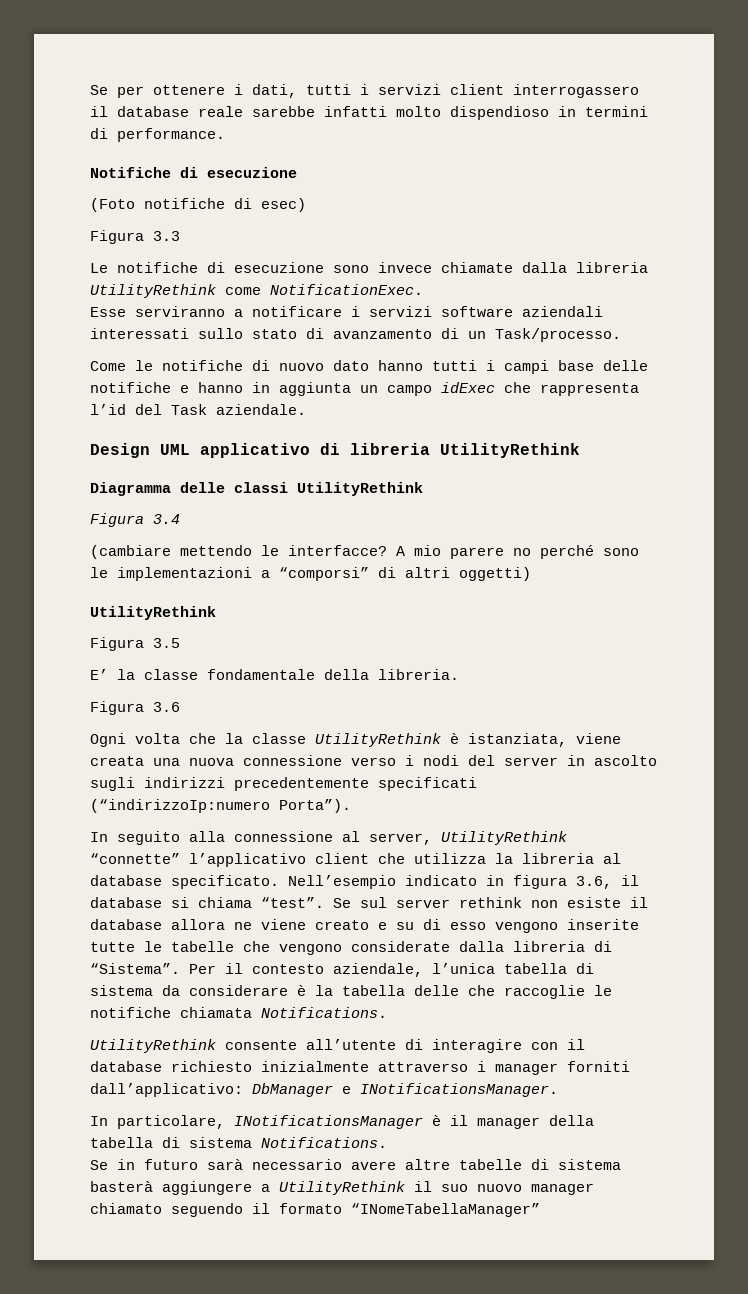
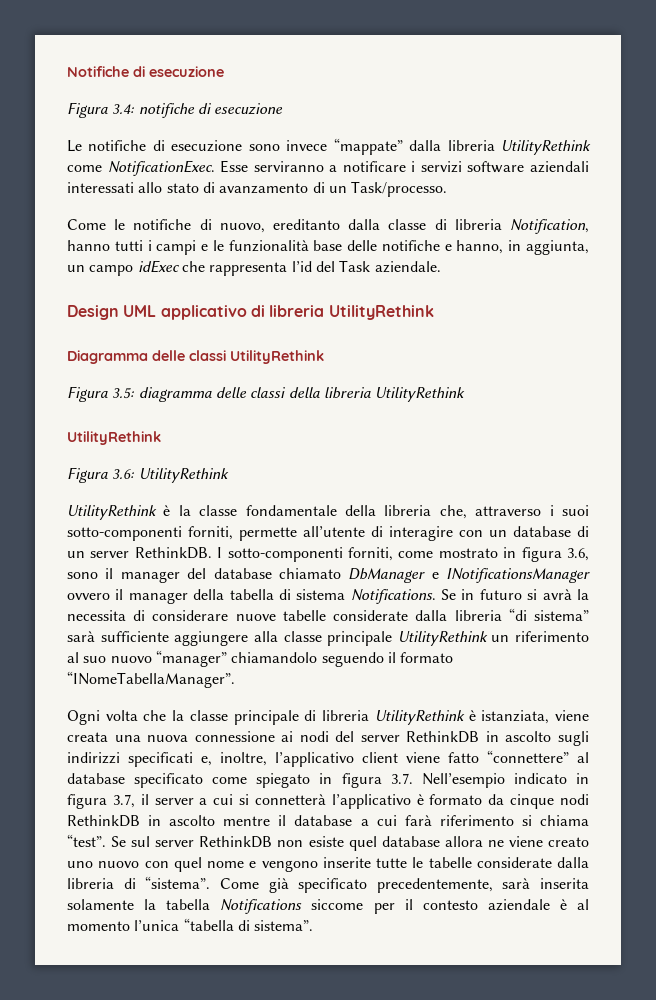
[90,84,639,98] [90,106,648,120] [90,128,225,142] [90,167,297,178] [90,198,306,212] [90,230,180,244] Se per ottenere i dati, tutti i servizi client interrogassero il database reale sarebbe infatti molto dispendioso in termini di performance. // Notifiche di esecuzione // (Foto notifiche di esec) // Figura 3.3 -> [67,66,224,77] [67,102,284,118] Notifiche di esecuzione // Figura 3.4: notifiche di esecuzione
[441,262,513,273] chiamate -> [333,138,403,155] “mappate”
(423, 289) // -> (215, 168) none
[198,328,243,339] sullo -> [138,182,163,193] allo
[279,360,369,371] nuovo dato -> [219,219,589,234] nuovo, ereditanto dalla classe di libreria Notification,
(549, 367) none -> [201,240,309,252] e le funzionalità
[198,382,351,396] hanno in aggiunta -> [456,240,589,255] hanno, in aggiunta,
[153,514,180,524] [90,545,639,559] [90,567,531,581] [90,606,216,620] [90,637,180,651] [90,669,459,680] [90,701,180,715] 3.4 // (cambiare mettendo le interfacce? A mio parere no perché sono le implementazioni a “comporsi” di altri oggetti) // UtilityRethink // Figura 3.5 // E’ la classe fondamentale della libreria. // Figura 3.6 -> [112,387,466,402] [67,431,161,445] [67,467,229,483] [67,505,589,520] [67,526,589,541] [67,547,589,562] [67,568,590,583] [67,589,589,604] [67,608,589,621] [67,631,589,646] [67,650,454,667] [67,671,235,688] 3.5: diagramma delle classi della libreria UtilityRethink // UtilityRethink // Figura 3.6: UtilityRethink // UtilityRethink è la classe fondamentale della libreria che, attraverso i suoi sotto-componenti forniti, permette all’utente di interagire con un database di un server RethinkDB. I sotto-componenti forniti, come mostrato in figura 3.6, sono il manager del database chiamato DbManager e INotificationsManager ovvero il manager della tabella di sistema Notifications. Se in futuro si avrà la necessita di considerare nuove tabelle considerate dalla libreria “di sistema” sarà sufficiente aggiungere alla classe principale UtilityRethink un riferimento al suo nuovo “manager” chiamandolo seguendo il formato “INomeTabellaManager”.
(306, 738) none -> [233,710,370,725] principale di libreria
[351,755,414,766] verso i -> [281,731,294,742] ai
(558, 761) none -> [406,731,480,743] RethinkDB
[234,777,477,791] [90,799,351,813] [90,831,567,845] [90,853,621,867] [90,875,639,889] [90,897,162,908] precedentemente specificati (“indirizzoIp:numero Porta”). // In seguito alla connessione al server, UtilityRethink “connette” l’applicativo client che utilizza la libreria al database specificato. Nell’esempio indicato in figura 3.6, il database -> [128,750,589,767] [67,773,589,788] [67,794,590,809] [67,815,514,827] specificati e, inoltre, l’applicativo client viene fatto “connettere” al database specificato come spiegato in figura 3.7. Nell’esempio indicato in figura 3.7, il server a cui si connetterà l’applicativo è formato da cinque nodi RethinkDB in ascolto mentre il database a cui farà riferimento
[459,897,522,908] rethink -> [199,836,273,848] RethinkDB
[630,897,648,908] il -> [348,836,377,851] quel
[378,919,486,930] e su di esso -> [67,857,257,872] uno nuovo con quel nome e
[243,941,342,955] che vengono -> (472, 862) none
[90,963,594,977] [90,985,612,999] [90,1007,387,1018] [90,1039,585,1053] [90,1061,630,1075] [90,1083,558,1097] [90,1115,594,1129] [90,1137,387,1148] [90,1159,621,1170] [90,1181,594,1195] [90,1203,540,1217] “Sistema”. Per il contesto aziendale, l’unica tabella di sistema da considerare è la tabella delle che raccoglie le notifiche chiamata Notifications. // UtilityRethink consente all’utente di interagire con il database richiesto inizialmente attraverso i manager forniti dall’applicativo: DbManager e INotificationsManager. // In particolare, INotificationsManager è il manager della tabella di sistema Notifications. // Se in futuro sarà necessario avere altre tabelle di sistema basterà aggiungere a UtilityRethink il suo nuovo manager chiamato seguendo il formato “INomeTabellaManager” -> [145,876,589,893] [67,899,590,914] [67,918,314,931] “sistema”. Come già specificato precedentemente, sarà inserita solamente la tabella Notifications siccome per il contesto aziendale è al momento l’unica “tabella di sistema”.

